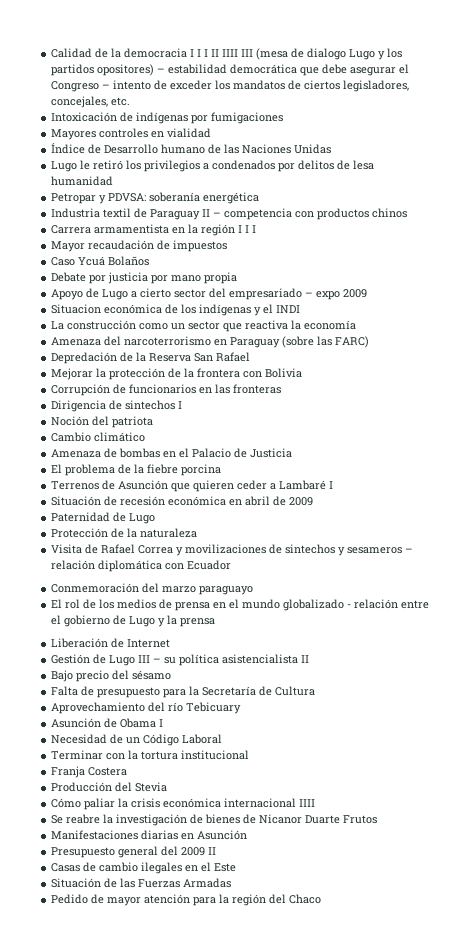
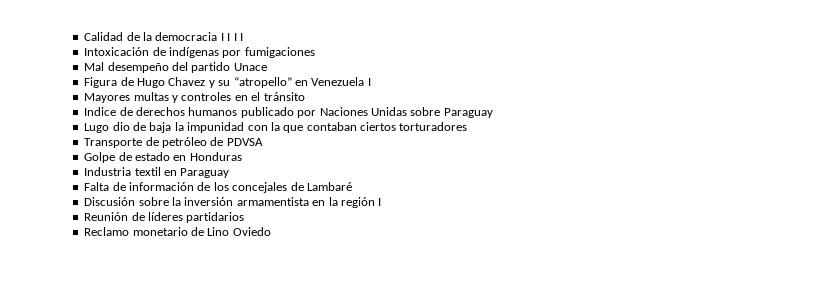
[210,48,402,60] [50,64,409,76] [50,80,409,92] [50,96,130,108] II IIII III (mesa de dialogo Lugo y los partidos opositores) – estabilidad democrática que debe asegurar el Congreso – intento de exceder los mandatos de ciertos legisladores, concejales, etc. -> [239,33,243,41] I
[50,128,211,140] [50,143,239,154] Mayores controles en vialidad // Índice de Desarrollo humano de las -> [84,62,267,73] [84,77,371,88] [84,92,305,103] [84,107,317,118] Mal desempeño del partido Unace // Figura de Hugo Chavez y su “atropello” en Venezuela I // Mayores multas y controles en el tránsito // Indice de derechos humanos publicado por
[50,160,374,172] [50,176,113,186] [50,192,259,204] [50,208,407,220] [50,225,91,234] // Lugo le retiró los privilegios a condenados por delitos de lesa humanidad // Petropar y PDVSA: soberanía energética // Industria textil de Paraguay II – competencia con productos chinos // Carrera -> [410,107,493,118] [84,122,468,133] [84,137,263,148] [84,152,242,163] [84,167,230,178] [84,182,352,193] [84,197,234,206] sobre Paraguay // Lugo dio de baja la impunidad con la que contaban ciertos torturadores // Transporte de petróleo de PDVSA // Golpe de estado en Honduras // Industria textil en Paraguay // Falta de información de los concejales de Lambaré // Discusión sobre la inversión
[244,225,256,233] [50,240,227,252] [50,256,149,266] [50,272,237,284] [50,288,367,300] [50,304,300,316] [50,320,356,332] [50,336,369,348] [50,352,250,364] [50,368,302,380] [50,384,281,396] [50,400,182,412] [50,416,153,428] [50,432,145,442] [50,448,292,458] [50,464,221,476] [50,480,333,492] [50,496,313,506] [50,512,155,524] [50,528,197,538] [50,544,413,556] [50,560,231,572] [50,583,253,595] [50,599,429,611] [50,615,215,627] [50,638,170,648] [50,654,309,666] [50,670,171,682] [50,686,315,698] [50,702,241,714] [50,718,163,728] [50,734,222,746] [50,750,249,760] [50,766,127,778] [50,782,167,792] [50,798,315,810] [50,814,377,826] [50,830,247,840] [50,846,216,858] [50,862,236,874] [50,878,231,888] [50,894,321,906] I I // Mayor recaudación de impuestos // Caso Ycuá Bolaños // Debate por justicia por mano propia // Apoyo de Lugo a cierto sector del empresariado – expo 2009 // Situacion económica de los indígenas y el INDI // La construcción como un sector que reactiva la economía // Amenaza del narcoterrorismo en Paraguay (sobre las FARC) // Depredación de la Reserva San Rafael // Mejorar la protección de la frontera con Bolivia // Corrupción de funcionarios en las fronteras // Dirigencia de sintechos I // Noción del patriota // Cambio climático // Amenaza de bombas en el Palacio de Justicia // El problema de la fiebre porcina // Terrenos de Asunción que quieren ceder a Lambaré I // Situación de recesión económica en abril de 2009 // Paternidad de Lugo // Protección de la naturaleza // Visita de Rafael Correa y movilizaciones de sintechos y sesameros – relación diplomática con Ecuador // Conmemoración del marzo paraguayo // El rol de los medios de prensa en el mundo globalizado - relación entre el gobierno de Lugo y la prensa // Liberación de Internet // Gestión de Lugo III – su política asistencialista II // Bajo precio del sésamo // Falta de presupuesto para la Secretaría de Cultura // Aprovechamiento del río Tebicuary // Asunción de Obama I // Necesidad de un Código Laboral // Terminar con la tortura institucional // Franja Costera // Producción del Stevia // Cómo paliar la crisis económica internacional IIII // Se reabre la investigación de bienes de Nicanor Duarte Frutos // Manifestaciones diarias en Asunción // Presupuesto general del 2009 II // Casas de cambio ilegales en el Este // Situación de las Fuerzas Armadas // Pedido de mayor atención para la región del Chaco -> [84,212,245,223] [84,227,271,236] // Reunión de líderes partidarios // Reclamo monetario de Lino Oviedo

